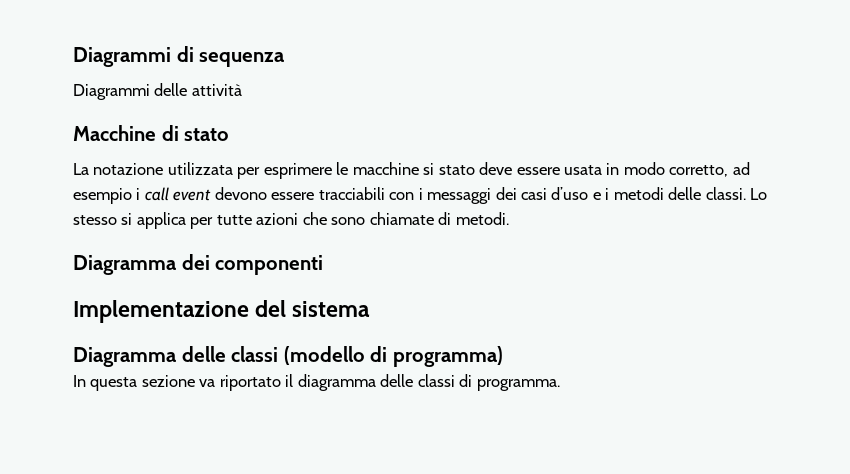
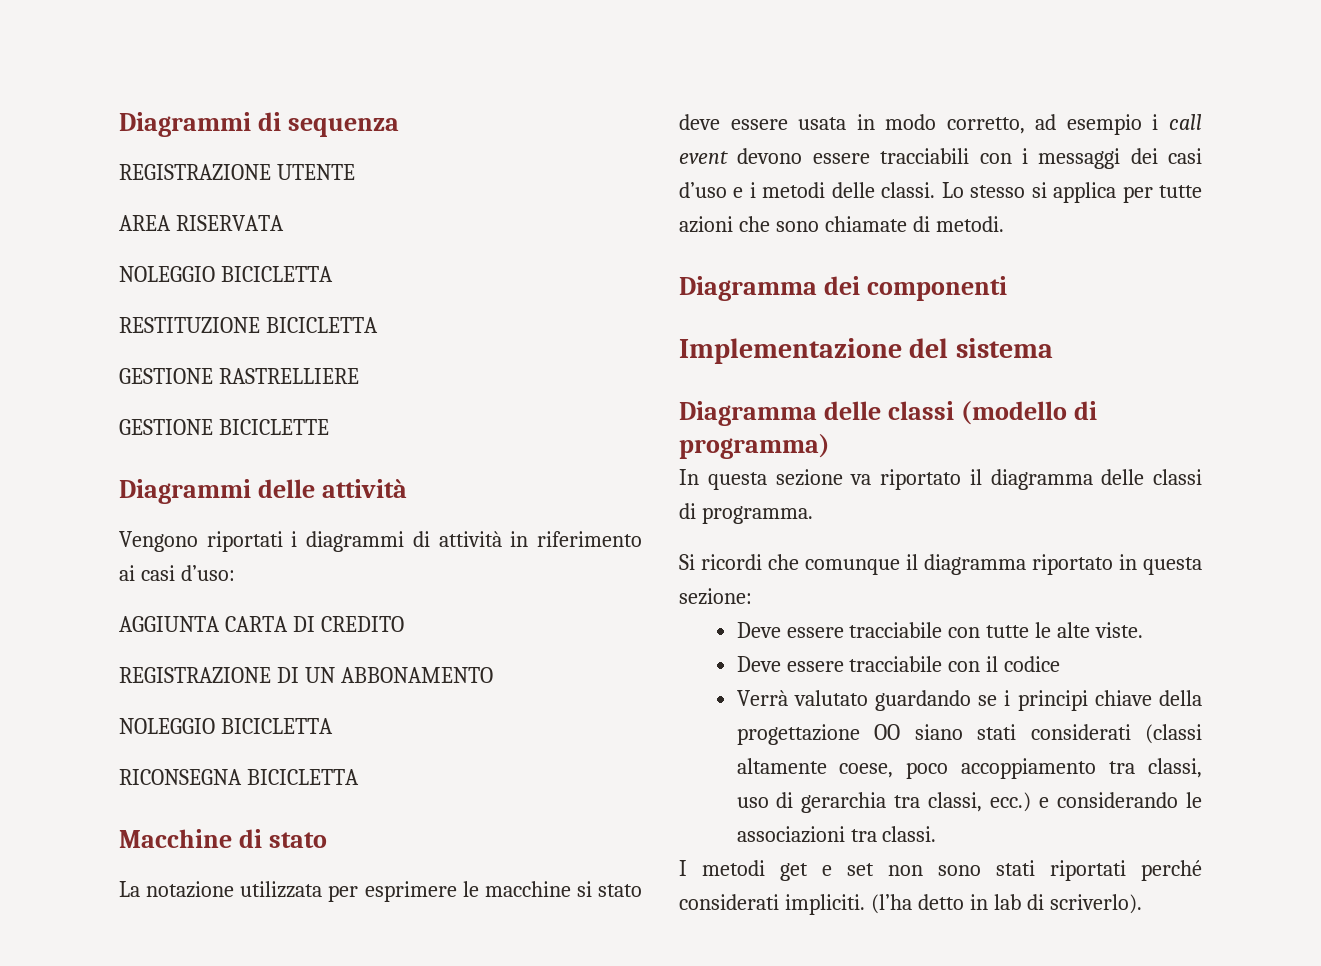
[73,83,242,100] Diagrammi delle attività -> [119,164,355,180] [119,215,284,231] [119,266,333,282] [119,317,378,333] [119,368,359,384] [119,419,329,435] [119,479,407,504] [119,531,642,552] [119,565,235,581] [119,616,404,632] [119,667,493,683] [119,718,333,734] [119,769,359,785] REGISTRAZIONE UTENTE // AREA RISERVATA // NOLEGGIO BICICLETTA // RESTITUZIONE BICICLETTA // GESTIONE RASTRELLIERE // GESTIONE BICICLETTE // Diagrammi delle attività // Vengono riportati i diagrammi di attività in riferimento ai casi d’uso: // AGGIUNTA CARTA DI CREDITO // REGISTRAZIONE DI UN ABBONAMENTO // NOLEGGIO BICICLETTA // RICONSEGNA BICICLETTA
(560, 385) none -> [679,554,1202,575] [679,588,752,605] [736,622,1144,638] [736,656,1061,672] [736,690,1202,711] [736,724,1202,745] [736,758,1202,779] [736,792,1202,813] [736,826,937,843] [679,860,1202,881] [679,894,1142,915] // Si ricordi che comunque il diagramma riportato in questa sezione: // Deve essere tracciabile con tutte le alte viste. // Deve essere tracciabile con il codice // Verrà valutato guardando se i principi chiave della progettazione OO siano stati considerati (classi altamente coese, poco accoppiamento tra classi, uso di gerarchia tra classi, ecc.) e considerando le associazioni tra classi. // I metodi get e set non sono stati riportati perché considerati impliciti. (l’ha detto in lab di scriverlo).

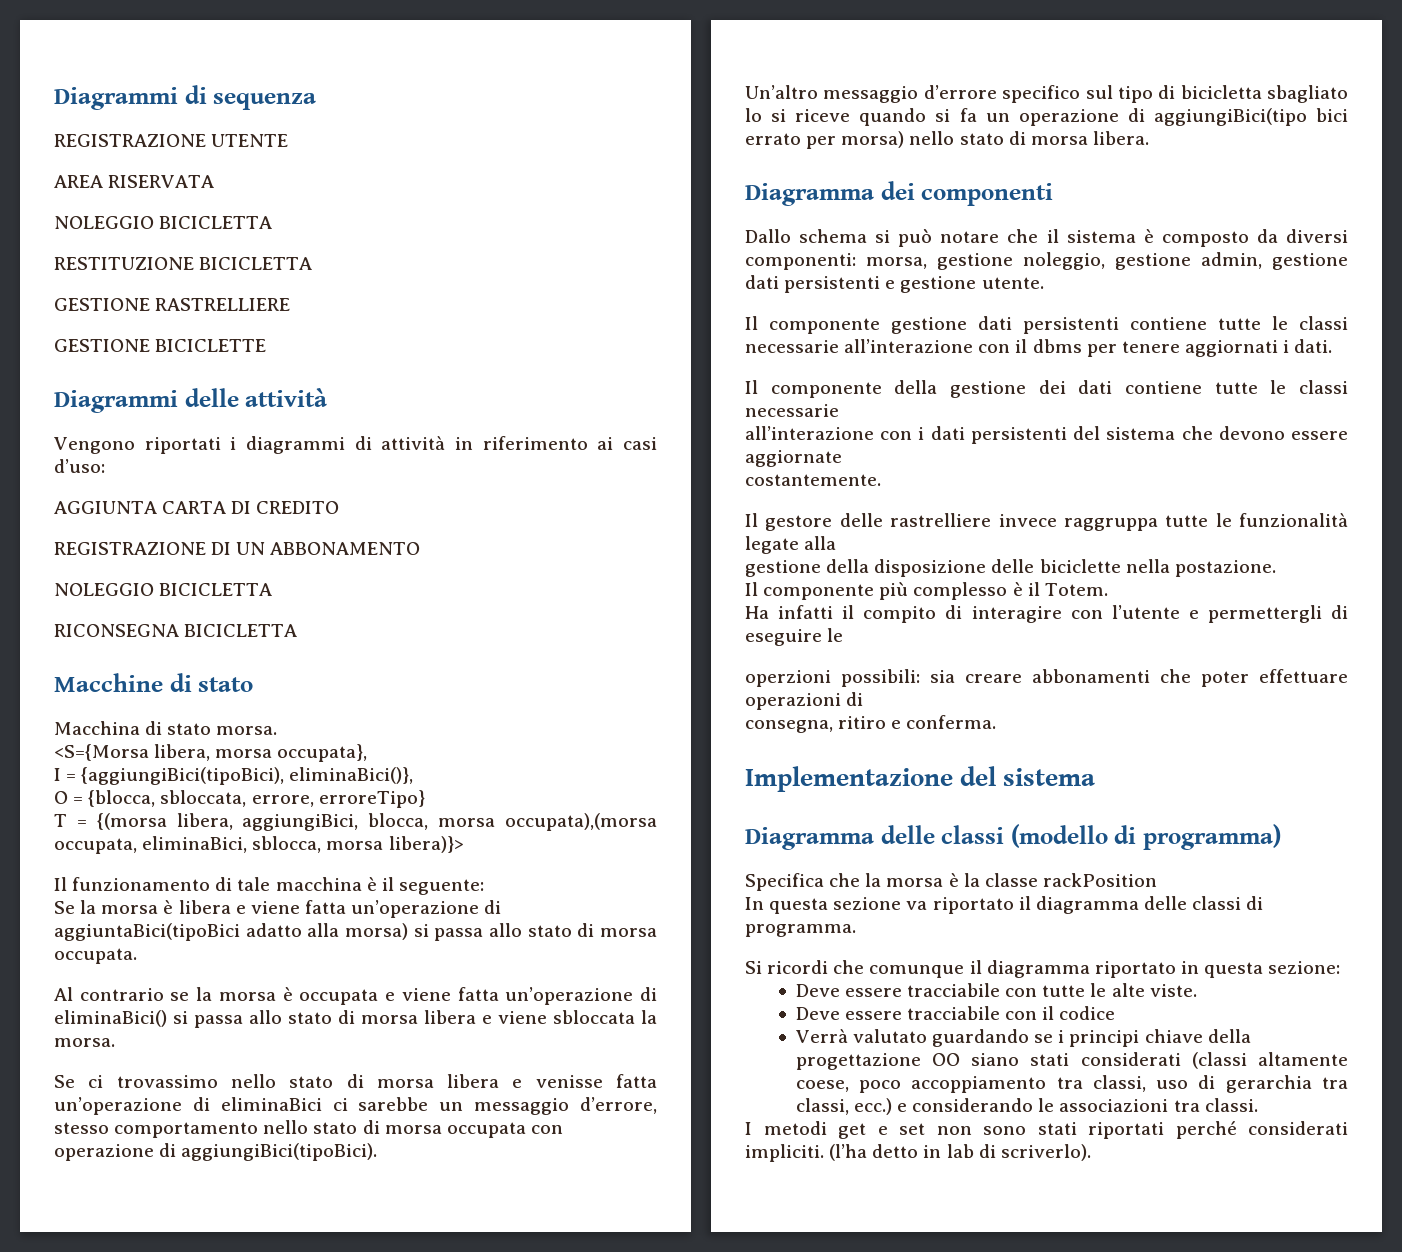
[119,881,642,902] [679,114,1202,135] [679,148,1202,169] [679,182,1202,203] [679,216,1004,233] [679,276,1007,301] La notazione utilizzata per esprimere le macchine si stato deve essere usata in modo corretto, ad esempio i call event devono essere tracciabili con i messaggi dei casi d’uso e i metodi delle classi. Lo stesso si applica per tutte azioni che sono chiamate di metodi. // Diagramma dei componenti -> [54,721,278,735] [54,744,368,762] [54,767,414,785] [54,790,425,808] [54,813,658,831] [54,836,464,854] [54,877,484,895] [54,900,502,918] [54,923,657,941] [54,948,137,964] [54,987,658,1005] [54,1010,657,1028] [54,1038,115,1047] [54,1074,657,1088] [54,1097,658,1115] [54,1120,563,1138] [54,1143,378,1161] [745,85,1348,103] [745,108,1348,126] [745,131,1149,149] [745,181,1054,206] [745,228,1349,247] [745,252,1348,270] [745,275,1044,293] [745,316,1348,334] [745,339,1333,357] [745,380,1348,398] [745,404,839,417] [745,426,1348,444] [745,450,842,467] [745,474,881,486] [745,513,1348,531] [745,536,837,554] [745,559,1276,577] [745,582,1108,600] [745,605,1348,623] [745,628,844,646] [745,669,1348,687] [745,692,864,710] [745,715,997,733] Macchina di stato morsa. // <S={Morsa libera, morsa occupata}, // I = {aggiungiBici(tipoBici), eliminaBici()}, // O = {blocca, sbloccata, errore, erroreTipo} // T = {(morsa libera, aggiungiBici, blocca, morsa occupata),(morsa occupata, eliminaBici, sblocca, morsa libera)}> // Il funzionamento di tale macchina è il seguente: // Se la morsa è libera e viene fatta un’operazione di aggiuntaBici(tipoBici adatto alla morsa) si passa allo stato di morsa occupata. // Al contrario se la morsa è occupata e viene fatta un’operazione di eliminaBici() si passa allo stato di morsa libera e viene sbloccata la morsa. // Se ci trovassimo nello stato di morsa libera e venisse fatta un’operazione di eliminaBici ci sarebbe un messaggio d’errore, stesso comportamento nello stato di morsa occupata con operazione di aggiungiBici(tipoBici). // Un’altro messaggio d’errore specifico sul tipo di bicicletta sbagliato lo si riceve quando si fa un operazione di aggiungiBici(tipo bici errato per morsa) nello stato di morsa libera. // Diagramma dei componenti // Dallo schema si può notare che il sistema è composto da diversi componenti: morsa, gestione noleggio, gestione admin, gestione dati persistenti e gestione utente. // Il componente gestione dati persistenti contiene tutte le classi necessarie all’interazione con il dbms per tenere aggiornati i dati. // Il componente della gestione dei dati contiene tutte le classi necessarie // all’interazione con i dati persistenti del sistema che devono essere aggiornate // costantemente. // Il gestore delle rastrelliere invece raggruppa tutte le funzionalità legate alla // gestione della disposizione delle biciclette nella postazione. // Il componente più complesso è il Totem. // Ha infatti il compito di interagire con l’utente e permettergli di eseguire le // operzioni possibili: sia creare abbonamenti che poter effettuare operazioni di // consegna, ritiro e conferma.
(830, 446) none -> [745,873,1157,891] // Specifica che la morsa è la classe rackPosition

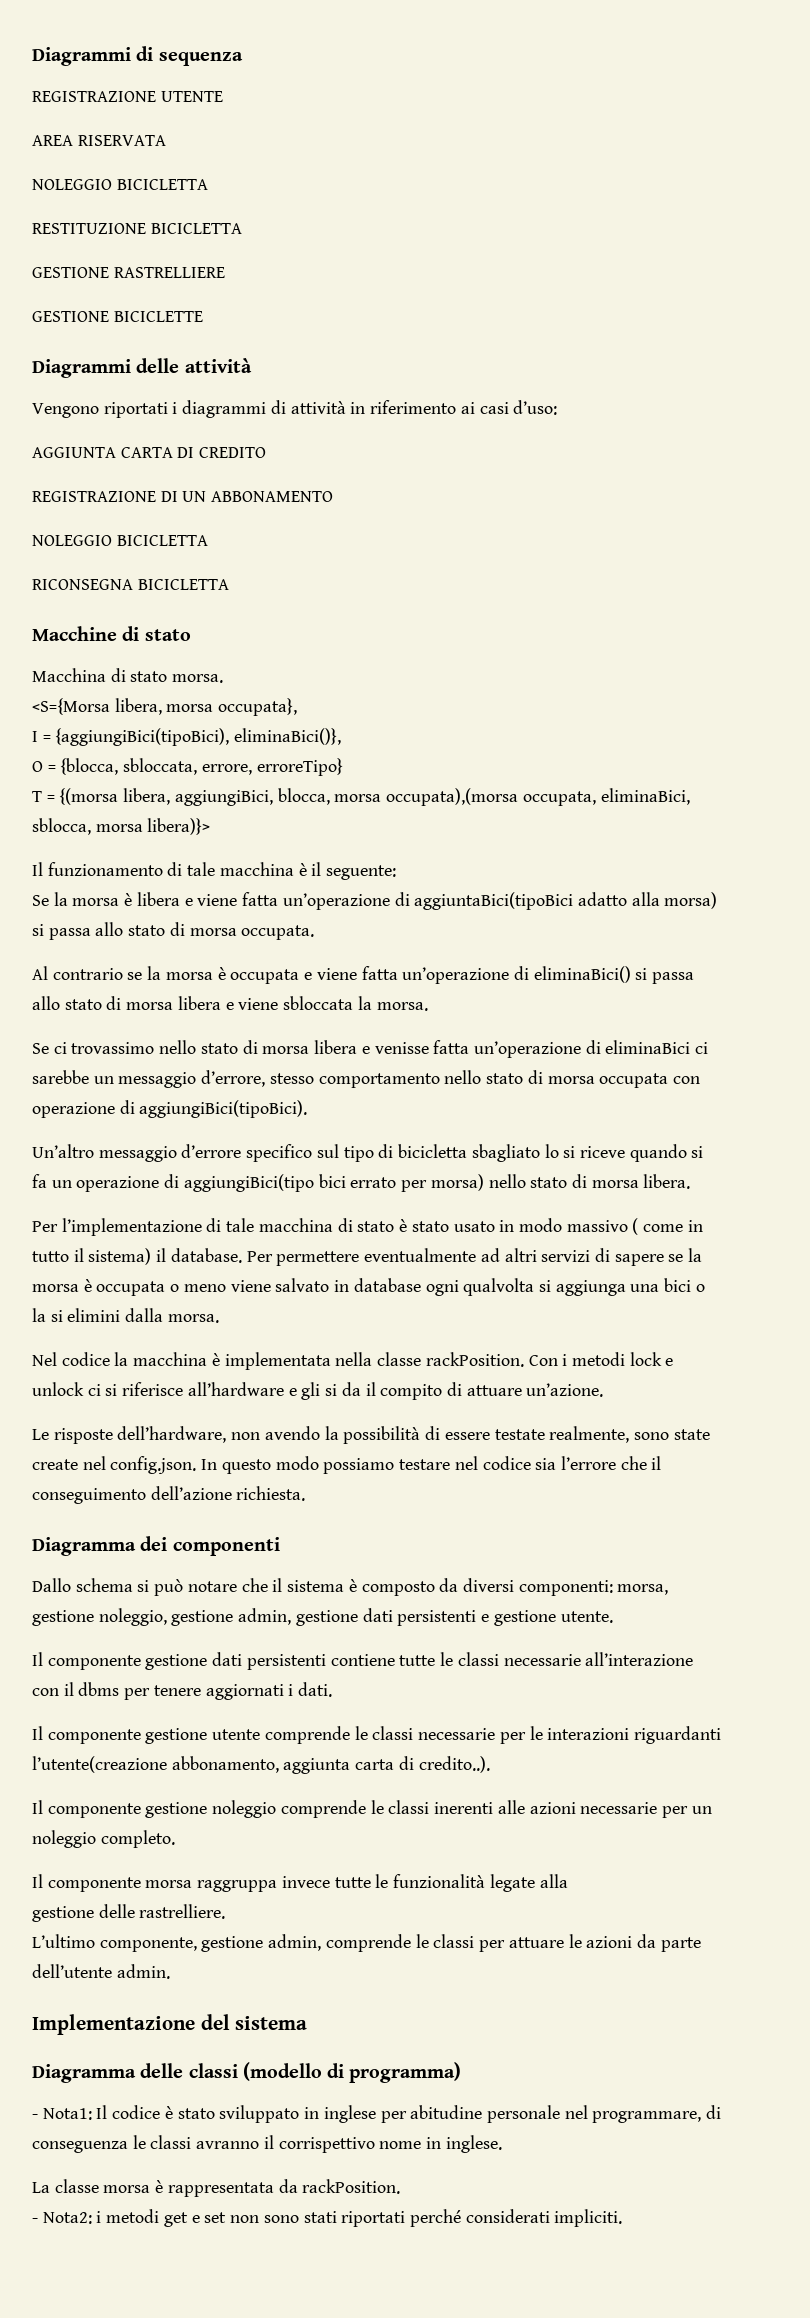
(1149, 138) none -> [32,1218,703,1236] [32,1248,703,1266] [32,1278,705,1296] [32,1308,219,1323] [32,1352,674,1370] [32,1382,604,1400] [32,1426,710,1444] [32,1456,662,1474] [32,1486,306,1504] // Per l’implementazione di tale macchina di stato è stato usato in modo massivo ( come in tutto il sistema) il database. Per permettere eventualmente ad altri servizi di sapere se la morsa è occupata o meno viene salvato in database ogni qualvolta si aggiunga una bici o la si elimini dalla morsa. // Nel codice la macchina è implementata nella classe rackPosition. Con i metodi lock e unlock ci si riferisce all’hardware e gli si da il compito di attuare un’azione. // Le risposte dell’hardware, non avendo la possibilità di essere testate realmente, sono state create nel config.json. In questo modo possiamo testare nel codice sia l’errore che il conseguimento dell’azione richiesta.
[894,380,1348,398] [745,404,839,417] [745,426,1348,444] [745,450,842,467] [745,474,881,486] [745,513,1158,531] della gestione dei dati contiene tutte le classi necessarie // all’interazione con i dati persistenti del sistema che devono essere aggiornate // costantemente. // Il gestore delle rastrelliere invece raggruppa -> [145,1726,721,1744] [32,1756,490,1774] [32,1800,712,1818] [32,1830,175,1848] [32,1874,330,1892] gestione utente comprende le classi necessarie per le interazioni riguardanti l’utente(creazione abbonamento, aggiunta carta di credito..). // Il componente gestione noleggio comprende le classi inerenti alle azioni necessarie per un noleggio completo. // Il componente morsa raggruppa invece
[826,559,1276,577] [745,582,1108,600] [745,605,1348,623] [745,628,844,646] [745,669,1348,687] [745,692,864,710] [745,715,997,733] della disposizione delle biciclette nella postazione. // Il componente più complesso è il Totem. // Ha infatti il compito di interagire con l’utente e permettergli di eseguire le // operzioni possibili: sia creare abbonamenti che poter effettuare operazioni di // consegna, ritiro e conferma. -> [98,1904,226,1919] [32,1934,701,1952] [32,1964,170,1979] delle rastrelliere. // L’ultimo componente, gestione admin, comprende le classi per attuare le azioni da parte dell’utente admin.
[745,873,1157,891] [745,896,1264,914] [745,924,856,937] [745,960,1341,978] [795,983,1197,997] [795,1006,1116,1020] [795,1029,1251,1047] [795,1052,1348,1070] [795,1075,1348,1093] [795,1098,1258,1115] [745,1122,752,1135] Specifica che la morsa è la classe rackPosition // In questa sezione va riportato il diagramma delle classi di programma. // Si ricordi che comunque il diagramma riportato in questa sezione: // Deve essere tracciabile con tutte le alte viste. // Deve essere tracciabile con il codice // Verrà valutato guardando se i principi chiave della progettazione OO siano stati considerati (classi altamente coese, poco accoppiamento tra classi, uso di gerarchia tra classi, ecc.) e considerando le associazioni tra classi. // I -> [32,2105,722,2123] [32,2135,502,2153] [32,2179,401,2197] [32,2211,102,2224] - Nota1: Il codice è stato sviluppato in inglese per abitudine personale nel programmare, di conseguenza le classi avranno il corrispettivo nome in inglese. // La classe morsa è rappresentata da rackPosition. // - Nota2: i
[829,1144,1091,1161] (l’ha detto in lab di scriverlo). -> (623, 2218) none

